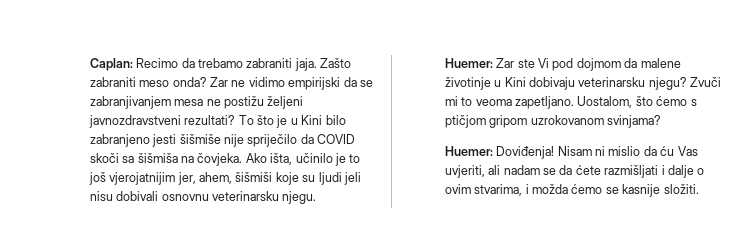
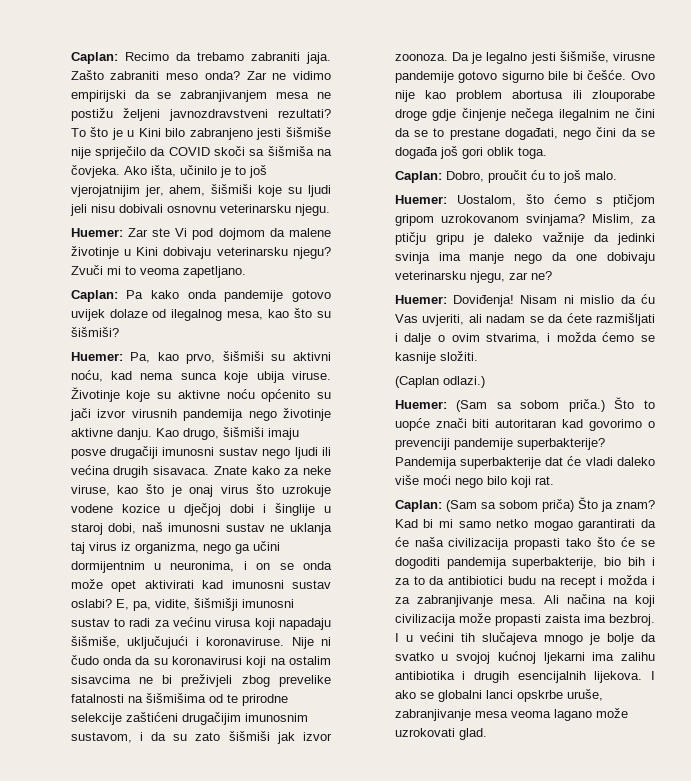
(575, 102) none -> [70,290,331,302] [70,308,332,321] [70,327,119,337] [70,351,332,364] [70,370,331,383] [70,387,331,402] [69,408,332,421] [70,427,299,440] [70,446,332,459] [70,465,331,478] [70,484,331,497] [70,503,332,516] [70,522,333,535] [70,541,280,554] [70,561,333,573] [70,579,332,592] [70,598,294,611] [70,617,331,630] [70,636,332,649] [70,655,331,668] [70,674,331,687] [70,693,288,706] [70,712,308,725] [70,731,333,744] [394,51,655,64] [394,70,655,83] [394,90,655,102] [394,108,655,121] [394,127,655,140] [394,146,547,159] [394,170,617,183] [394,195,447,204] // Caplan: Pa kako onda pandemije gotovo uvijek dolaze od ilegalnog mesa, kao što su šišmiši? // Huemer: Pa, kao prvo, šišmiši su aktivni noću, kad nema sunca koje ubija viruse. Životinje koje su aktivne noću općenito su jači izvor virusnih pandemija nego životinje aktivne danju. Kao drugo, šišmiši imaju posve drugačiji imunosni sustav nego ljudi ili većina drugih sisavaca. Znate kako za neke viruse, kao što je onaj virus što uzrokuje vodene kozice u dječjoj dobi i šinglije u staroj dobi, naš imunosni sustav ne uklanja taj virus iz organizma, nego ga učini dormijentnim u neuronima, i on se onda može opet aktivirati kad imunosni sustav oslabi? E, pa, vidite, šišmišji imunosni sustav to radi za većinu virusa koji napadaju šišmiše, uključujući i koronaviruse. Nije ni čudo onda da su koronavirusi koji na ostalim sisavcima ne bi preživjeli zbog prevelike fatalnosti na šišmišima od te prirodne selekcije zaštićeni drugačijim imunosnim sustavom, i da su zato šišmiši jak izvor zoonoza. Da je legalno jesti šišmiše, virusne pandemije gotovo sigurno bile bi češće. Ovo nije kao problem abortusa ili zlouporabe droge gdje činjenje nečega ilegalnim ne čini da se to prestane događati, nego čini da se događa još gori oblik toga. // Caplan: Dobro, proučit ću to još malo. // Huemer:
(662, 121) none -> [591,214,656,225] [394,232,655,245] [394,252,655,264] [394,271,552,283] Mislim, za ptičju gripu je daleko važnije da jedinki svinja ima manje nego da one dobivaju veterinarsku njegu, zar ne?
(699, 189) none -> [394,376,485,388] [394,397,655,412] [394,418,655,431] [394,438,605,450] [394,456,655,469] [394,475,554,488] [394,497,655,512] [394,519,656,531] [394,537,655,550] [394,557,655,569] [394,575,655,588] [394,594,655,607] [394,613,655,626] [394,632,656,645] [394,651,655,664] [394,671,655,683] [394,689,603,702] [394,708,628,721] [394,728,487,740] // (Caplan odlazi.) // Huemer: (Sam sa sobom priča.) Što to uopće znači biti autoritaran kad govorimo o prevenciji pandemije superbakterije? Pandemija superbakterije dat će vladi daleko više moći nego bilo koji rat. // Caplan: (Sam sa sobom priča) Što ja znam? Kad bi mi samo netko mogao garantirati da će naša civilizacija propasti tako što će se dogoditi pandemija superbakterije, bio bih i za to da antibiotici budu na recept i možda i za zabranjivanje mesa. Ali načina na koji civilizacija može propasti zaista ima bezbroj. I u većini tih slučajeva mnogo je bolje da svatko u svojoj kućnoj ljekarni ima zalihu antibiotika i drugih esencijalnih lijekova. I ako se globalni lanci opskrbe uruše, zabranjivanje mesa veoma lagano može uzrokovati glad.

